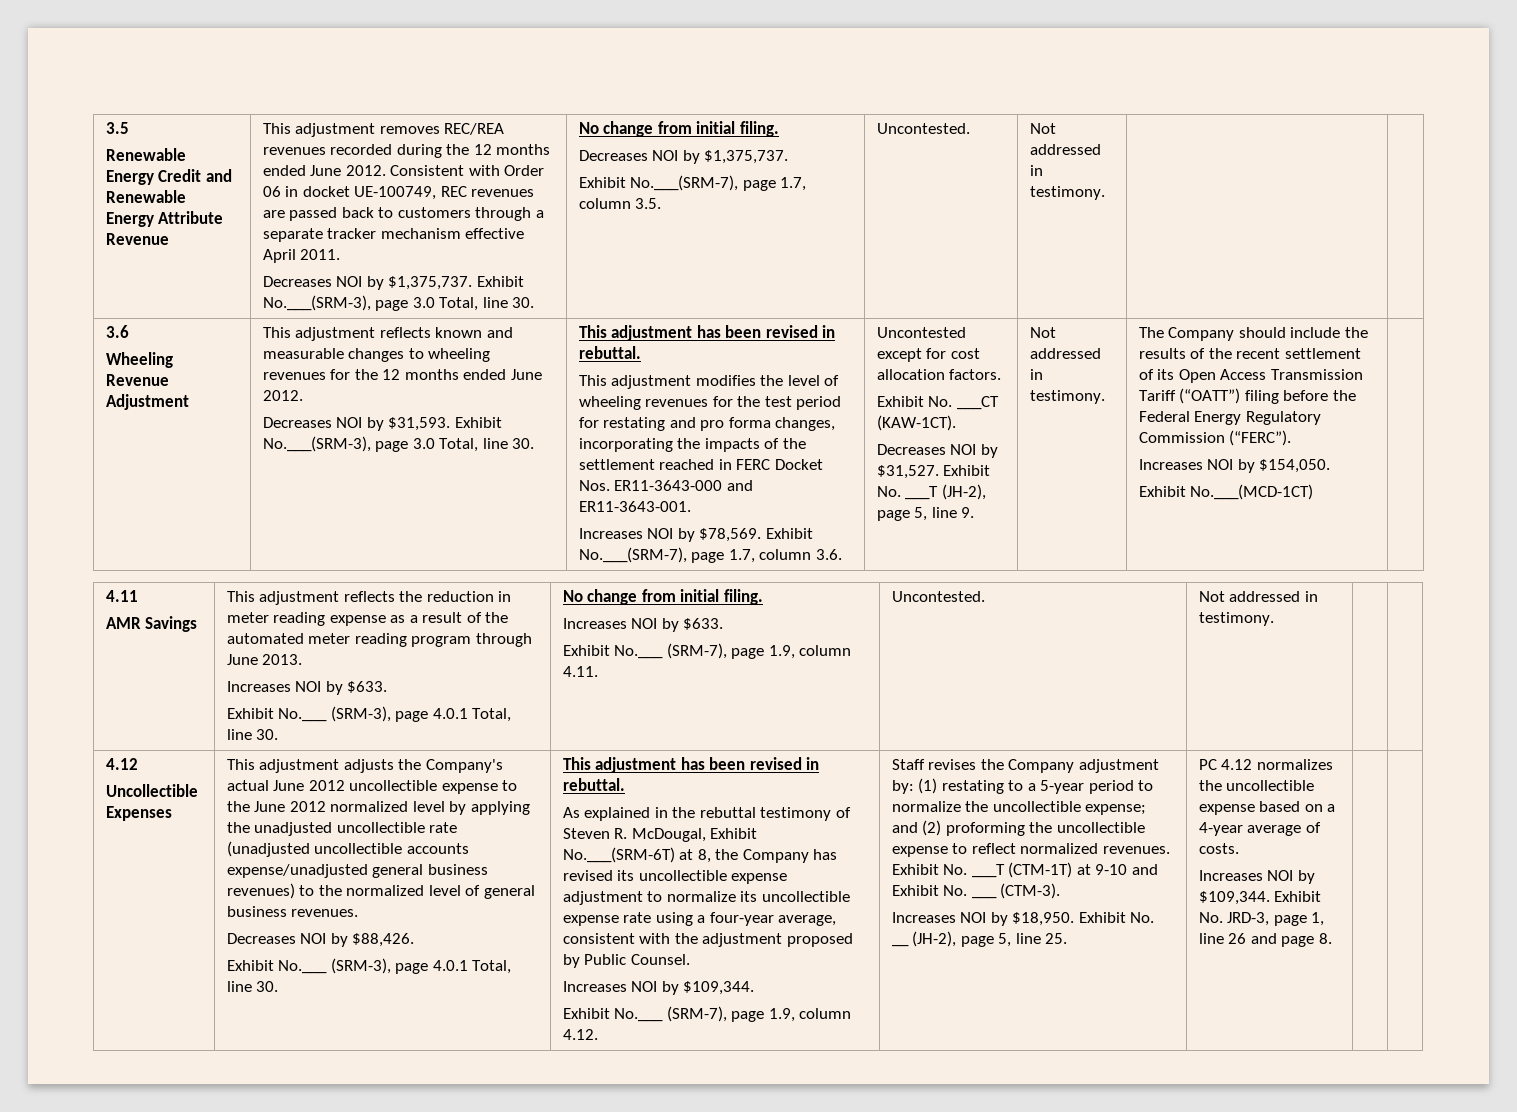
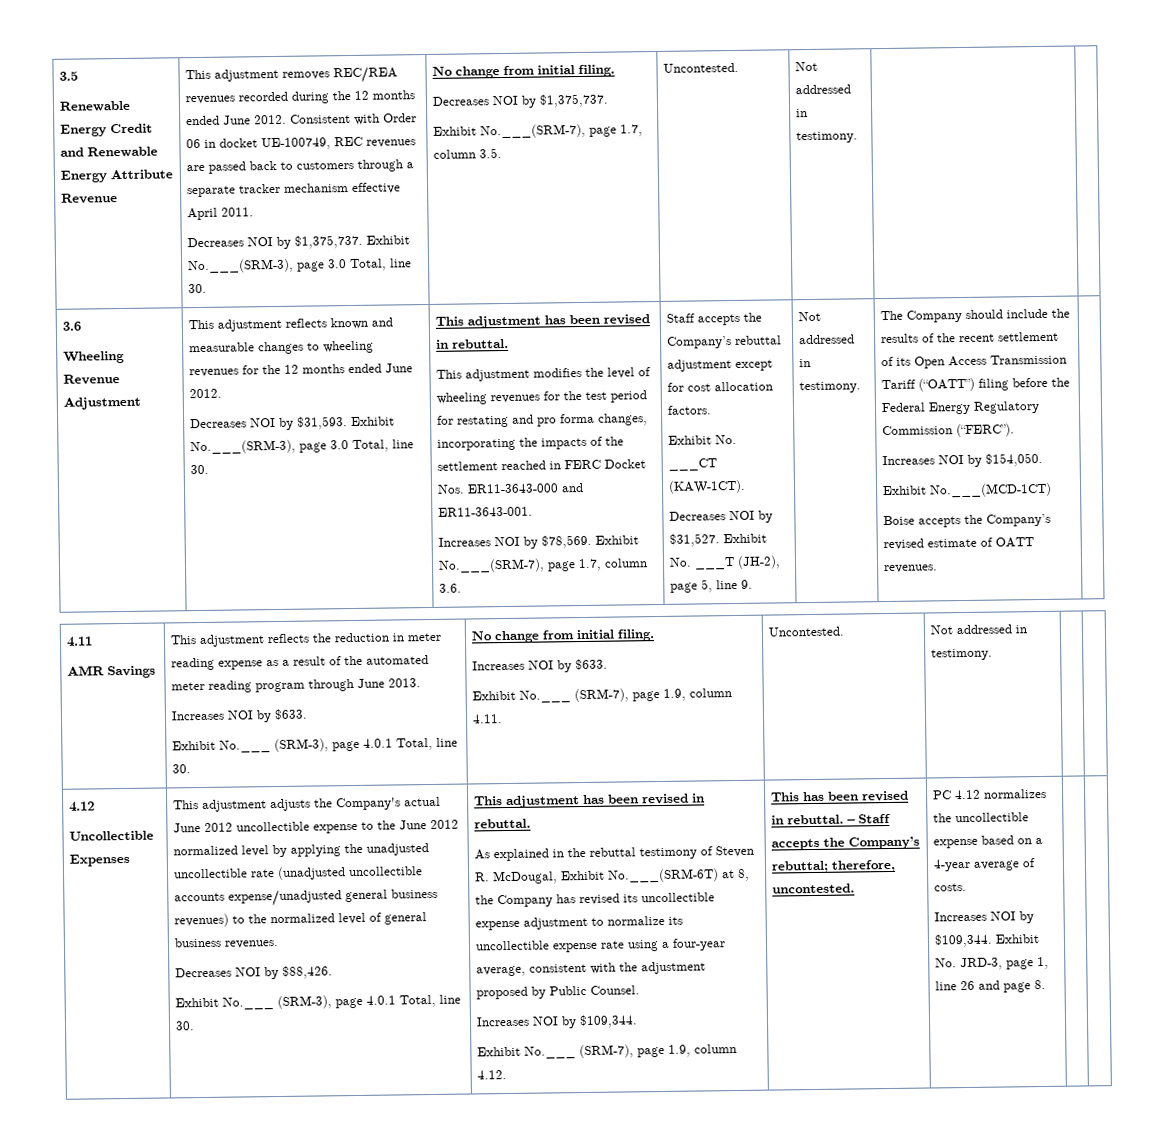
[876,327,966,338] Uncontested -> [666,312,763,326] [667,335,783,349] [667,359,733,372] Staff accepts the Company’s rebuttal adjustment
(1314, 492) none -> [883,513,1052,528] [883,537,1035,551] [884,564,939,574] // Boise accepts the Company’s revised estimate of OATT revenues.
[891,759,1159,773] [891,778,1154,794] [891,801,1147,815] [891,820,1145,836] [891,843,1170,857] [891,862,1158,878] [891,885,968,896] [971,883,1061,899] [891,912,1155,926] [891,931,1068,947] Staff revises the Company adjustment by: (1) restating to a 5-year period to normalize the uncollectible expense; and (2) proforming the uncollectible expense to reflect normalized revenues. Exhibit No. ___T (CTM-1T) at 9-10 and Exhibit No. ___ (CTM-3). // Increases NOI by $18,950. Exhibit No. __ (JH-2), page 5, line 25. -> [771,790,910,802] [771,813,892,825] [771,836,921,851] [771,859,897,874] [772,883,856,894] This has been revised in rebuttal. – Staff accepts the Company’s rebuttal; therefore, uncontested.

